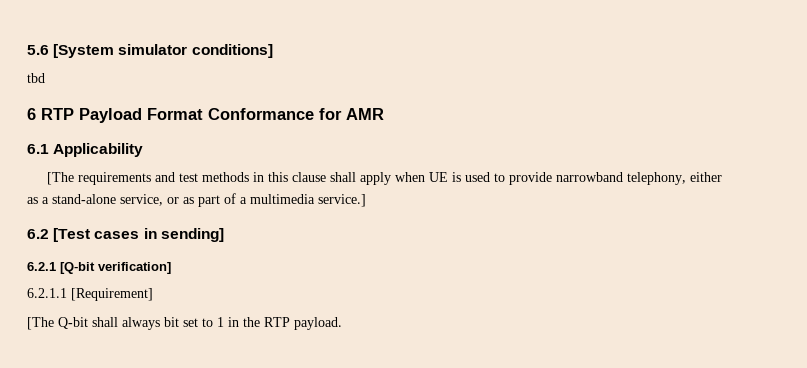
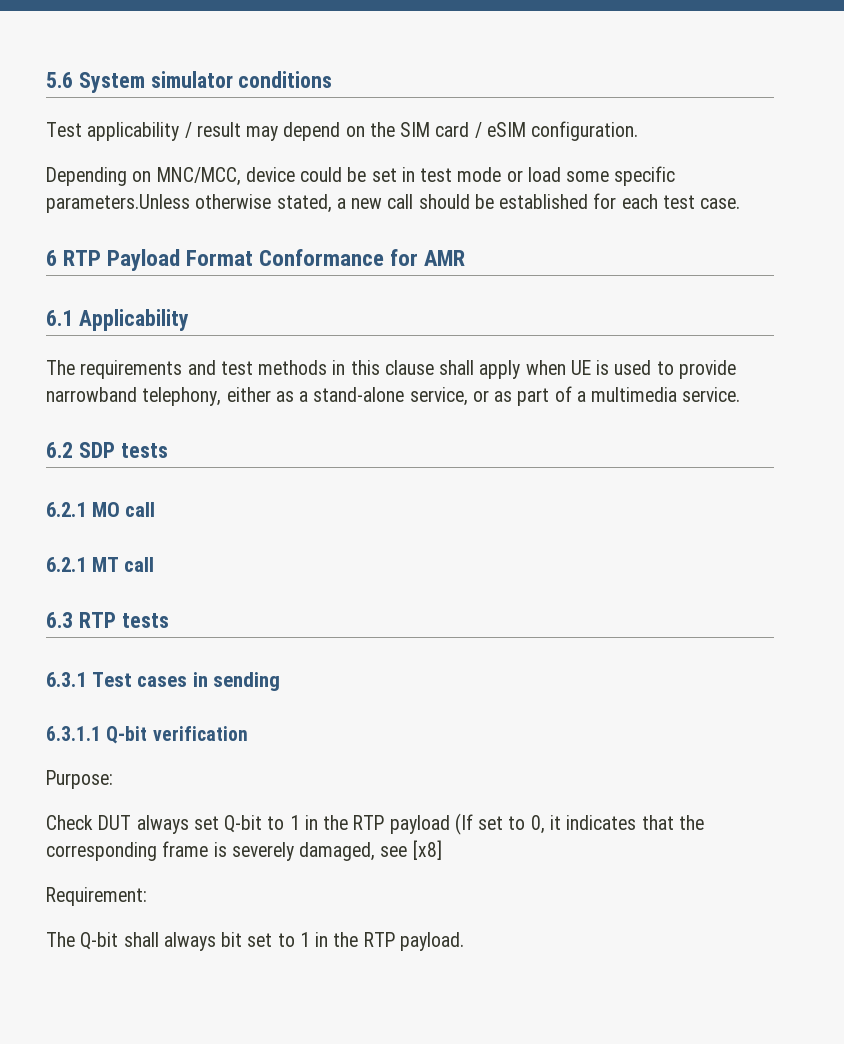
[53,44,273,58] [27,73,45,83] [System simulator conditions] // tbd -> [78,71,333,93] [46,121,639,141] [46,166,676,186] [46,193,741,213] System simulator conditions // Test applicability / result may depend on the SIM card / eSIM configuration. // Depending on MNC/MCC, device could be set in test mode or load some specific parameters.Unless otherwise stated, a new call should be established for each test case.
[46,172,74,185] [The -> [46,360,75,375] The
[318,194,366,207] service.] -> [682,387,741,402] service.
[53,228,224,242] [27,262,171,274] [27,288,153,301] [27,317,54,330] [Test cases in sending] // 6.2.1 [Q-bit verification] // 6.2.1.1 [Requirement] // [The -> [78,442,168,458] [46,502,156,517] [46,557,155,572] [46,612,169,628] [46,672,281,691] [46,726,248,744] [46,770,113,789] [46,813,704,835] [46,840,442,861] [46,887,147,906] [46,932,75,947] SDP tests // 6.2.1 MO call // 6.2.1 MT call // 6.3 RTP tests // 6.3.1 Test cases in sending // 6.3.1.1 Q-bit verification // Purpose: // Check DUT always set Q-bit to 1 in the RTP payload (If set to 0, it indicates that the corresponding frame is severely damaged, see [x8] // Requirement: // The

